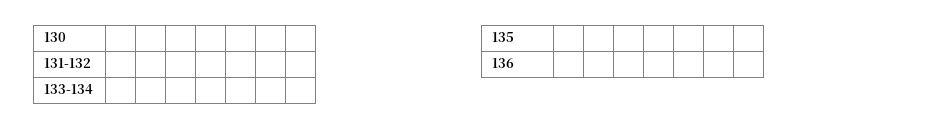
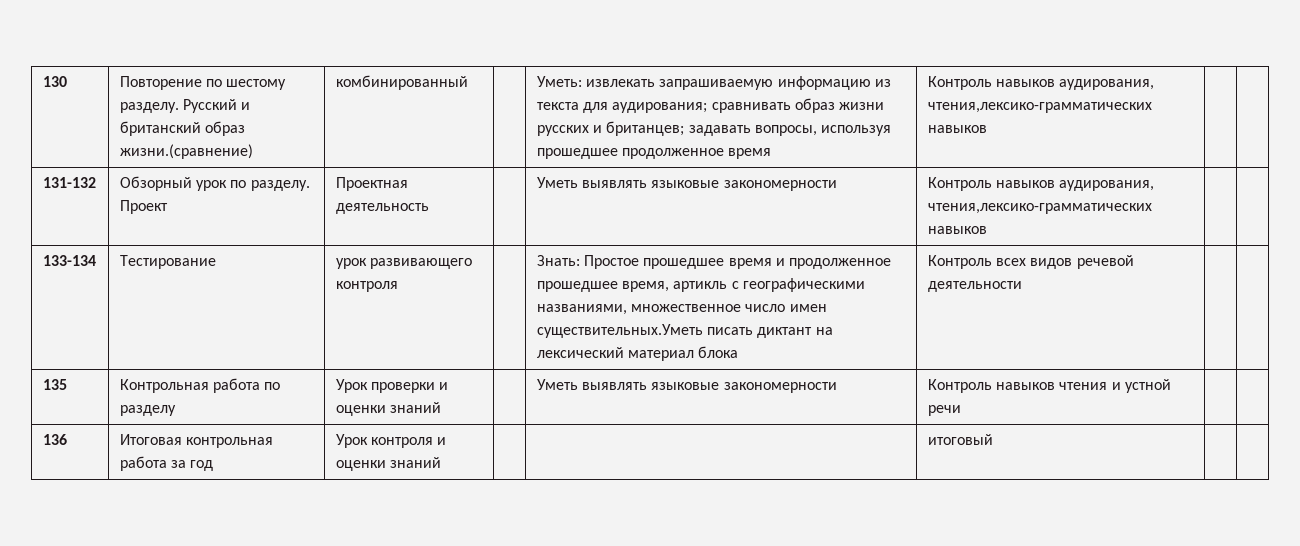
[44,58,92,68] [44,84,94,94] [492,32,515,42] [492,58,515,68] | | | | | | // 131-132 | | | | | | | // 133-134 | | | | | | | // 135 | | | | | | | // 136 | | | | | -> [119,76,287,90] [119,99,251,113] [119,121,245,136] [119,144,253,159] [335,75,468,90] [536,76,891,90] [536,98,885,113] [536,121,892,136] [536,148,772,159] [927,76,1155,90] [927,102,1152,113] [927,125,987,133] [42,177,96,188] [119,176,310,191] [119,200,168,214] [335,177,408,191] [335,203,429,214] [536,177,837,191] [927,177,1155,191] [927,203,1152,214] [927,226,987,234] [42,255,96,266] [119,255,216,269] [335,258,472,269] [335,281,398,292] [536,255,892,269] [536,278,865,292] [536,304,827,315] [536,324,833,338] [536,346,739,361] [927,255,1134,269] [927,281,1022,292] [42,379,67,390] [119,378,281,393] [119,405,176,416] [335,379,449,393] [335,402,441,416] [536,379,837,393] [927,379,1171,393] [927,405,961,416] [42,434,67,445] [119,434,273,448] [119,456,214,471] [335,434,447,448] [335,457,441,471] [927,434,993,445] Повторение по шестому разделу. Русский и британский образ жизни.(сравнение) | комбинированный | | Уметь: извлекать запрашиваемую информацию из текста для аудирования; сравнивать образ жизни русских и британцев; задавать вопросы, используя прошедшее продолженное время | Контроль навыков аудирования, чтения,лексико-грамматических навыков | | // 131-132 | Обзорный урок по разделу. Проект | Проектная деятельность | | Уметь выявлять языковые закономерности | Контроль навыков аудирования, чтения,лексико-грамматических навыков | | // 133-134 | Тестирование | урок развивающего контроля | | Знать: Простое прошедшее время и продолженное прошедшее время, артикль с географическими названиями, множественное число имен существительных.Уметь писать диктант на лексический материал блока | Контроль всех видов речевой деятельности | | // 135 | Контрольная работа по разделу | Урок проверки и оценки знаний | | Уметь выявлять языковые закономерности | Контроль навыков чтения и устной речи | | // 136 | Итоговая контрольная работа за год | Урок контроля и оценки знаний | | | итоговый

